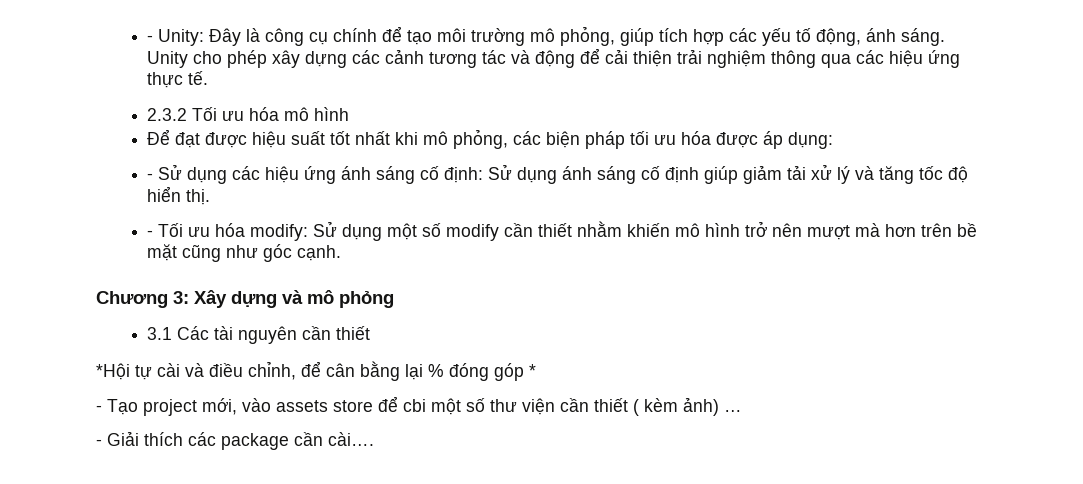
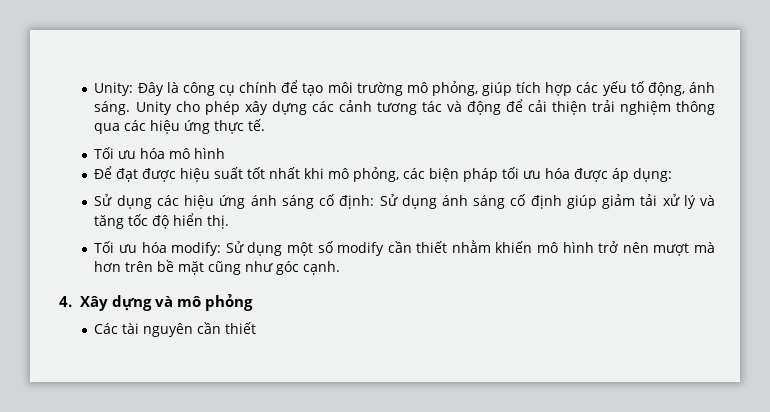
[147,35,154,42] - -> (94, 89) none
[147,108,188,121] 2.3.2 -> (266, 125) none
[147,173,154,180] - -> (673, 175) none
[147,230,154,237] - -> (230, 222) none
[96,291,189,308] Chương 3: -> [59,296,72,307] 4.
[147,327,173,340] 3.1 -> (253, 302) none
[96,361,536,381] [96,396,742,416] [96,431,374,450] // *Hội tự cài và điều chỉnh, để cân bằng lại % đóng góp * // - Tạo project mới, vào assets store để cbi một số thư viện cần thiết ( kèm ảnh) … // - Giải thích các package cần cài…. -> (257, 328) none

